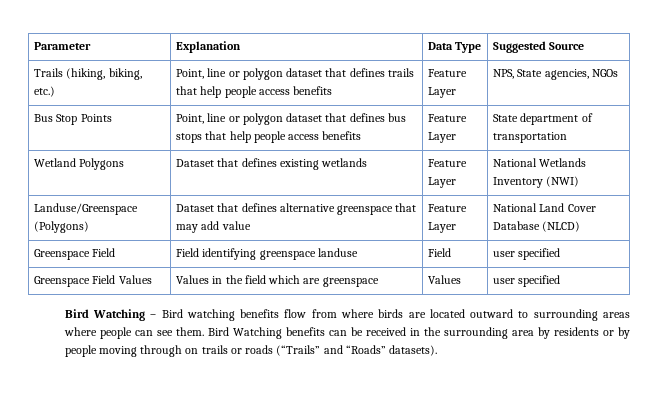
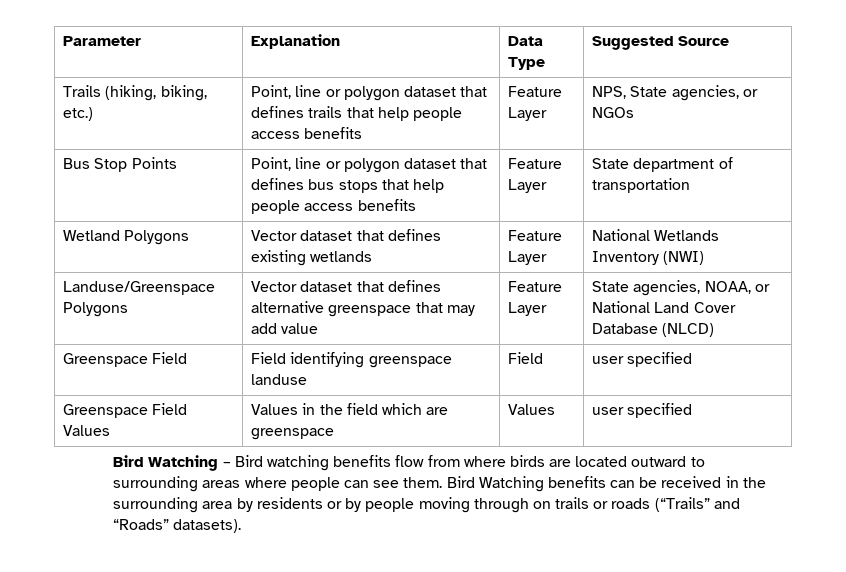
(589, 74) none -> [742,89,758,97] or
[176,159,215,167] Dataset -> [251,230,353,241] Vector dataset
[34,221,90,233] [176,204,215,212] (Polygons) | Dataset -> [63,302,129,317] [251,281,353,292] Polygons | Vector dataset
(457, 227) none -> [592,280,770,296] State agencies, NOAA, or

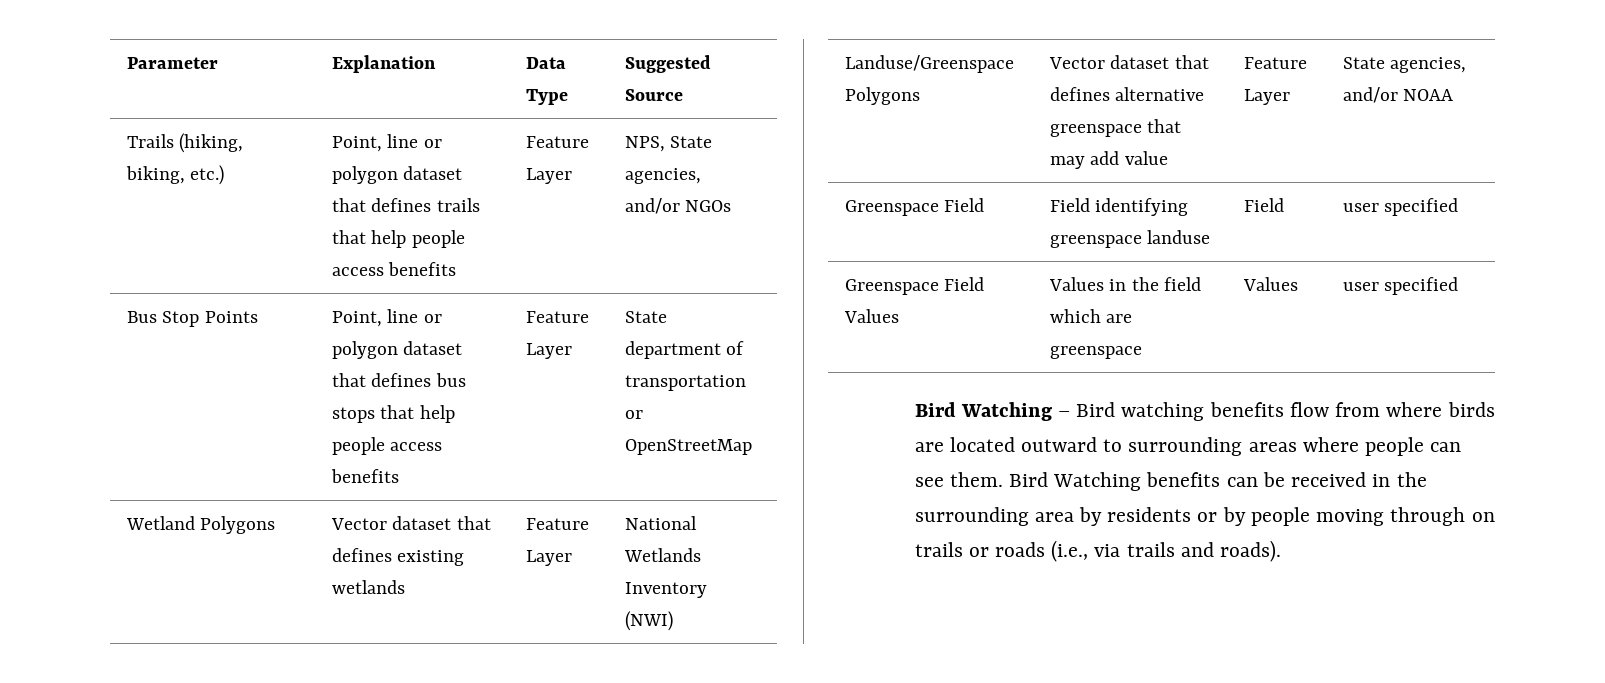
[742,89,758,97] or -> [624,198,680,214] and/or
(691, 185) none -> [624,410,643,419] [624,439,752,455] or OpenStreetMap
[704,281,770,294] [592,301,736,313] [592,323,715,337] NOAA, or National Land Cover Database (NLCD) -> [1342,87,1454,103] and/or NOAA
[654,497,740,512] [113,519,242,533] (“Trails” and “Roads” datasets). -> [1051,540,1282,562] (i.e., via trails and roads).

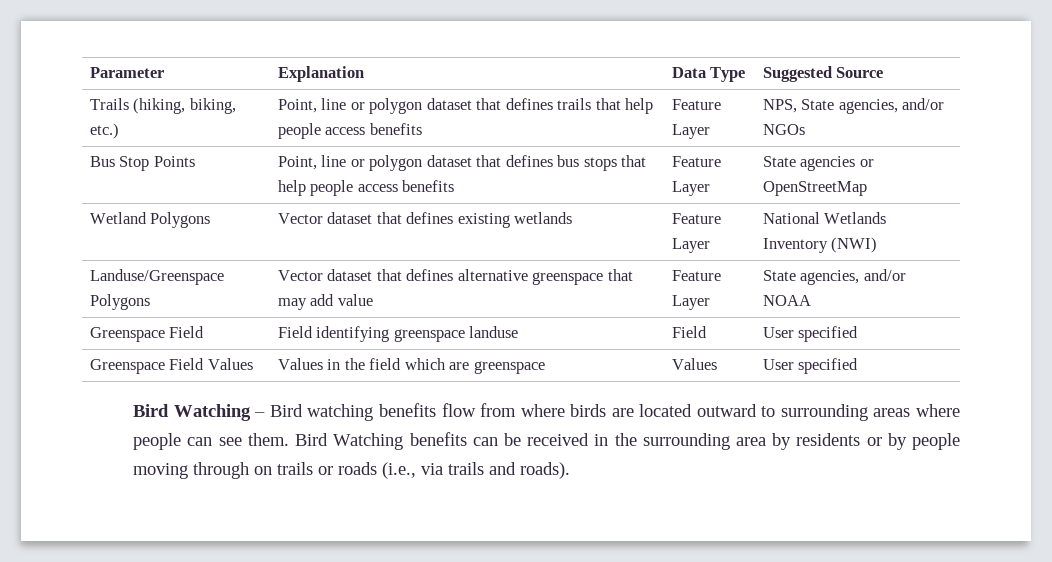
[624,341,745,359] [624,375,746,391] department of transportation -> [800,156,856,171] agencies
[1342,203,1379,212] user -> [762,327,794,338] User
[1342,282,1379,291] user -> [762,359,794,370] User

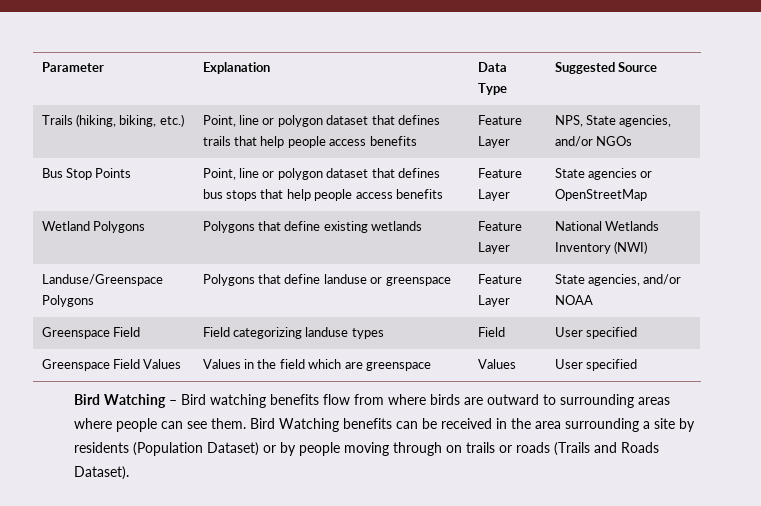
[277,212,454,224] Vector dataset that defines -> [202,221,321,233] Polygons that define
[277,269,633,285] [277,294,373,310] Vector dataset that defines alternative greenspace that may add value -> [202,274,451,286] Polygons that define landuse or greenspace
[316,326,519,342] identifying greenspace landuse -> [233,327,384,339] categorizing landuse types
[639,404,693,417] located -> (484, 401) none
[642,433,861,450] surrounding area by residents -> [535,418,696,432] [74,442,260,456] area surrounding a site by residents (Population Dataset)
[382,462,571,479] (i.e., via trails and roads). -> [554,442,660,456] [74,466,130,480] (Trails and Roads Dataset).

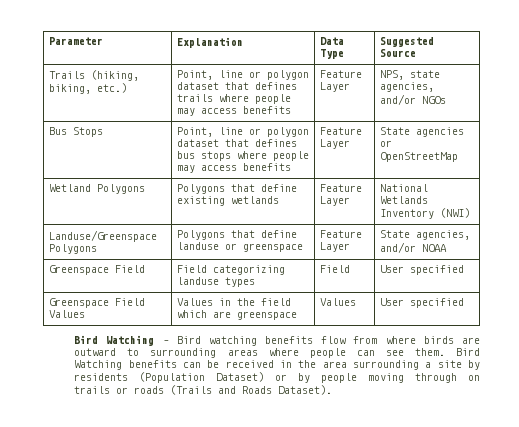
[234,136,326,148] that help people -> [218,94,291,104] [176,108,195,116] where people may
[586,115,617,125] State -> [409,70,440,78] state
[66,168,132,180] Stop Points -> [72,127,103,137] Stops
[260,189,353,201] that help people -> [236,151,309,161] [176,165,195,173] where people may

